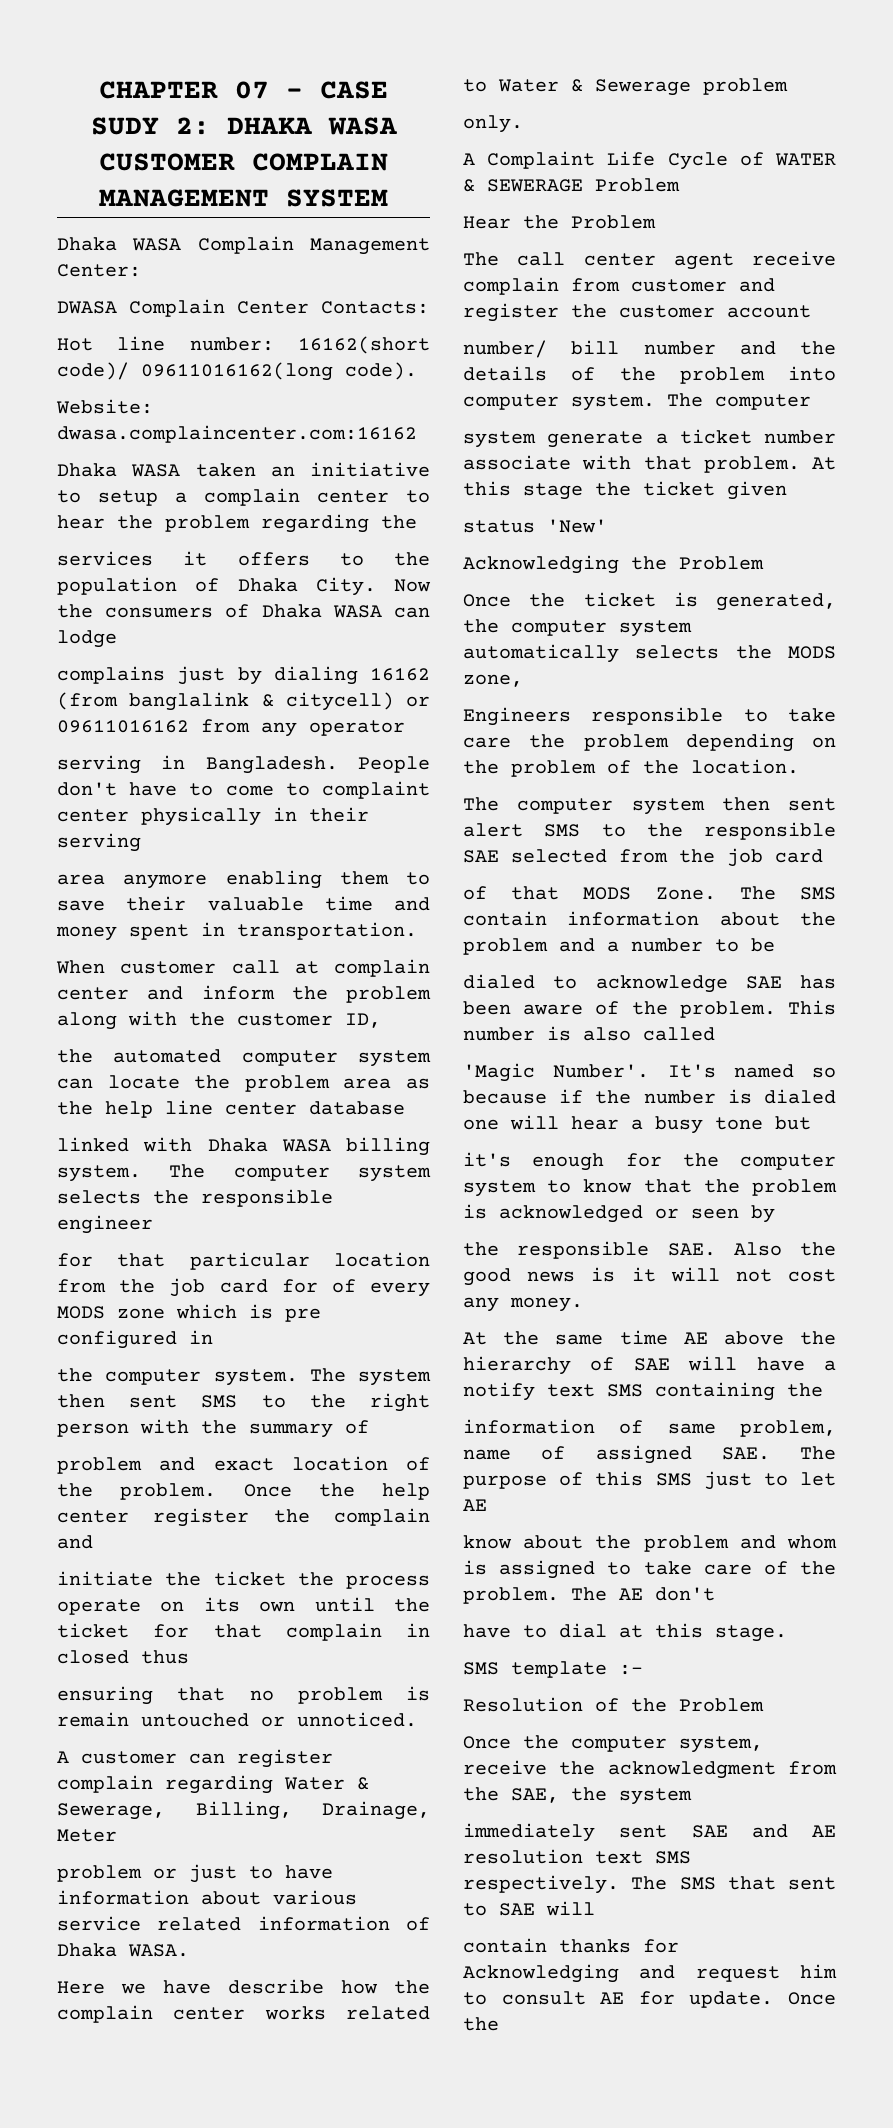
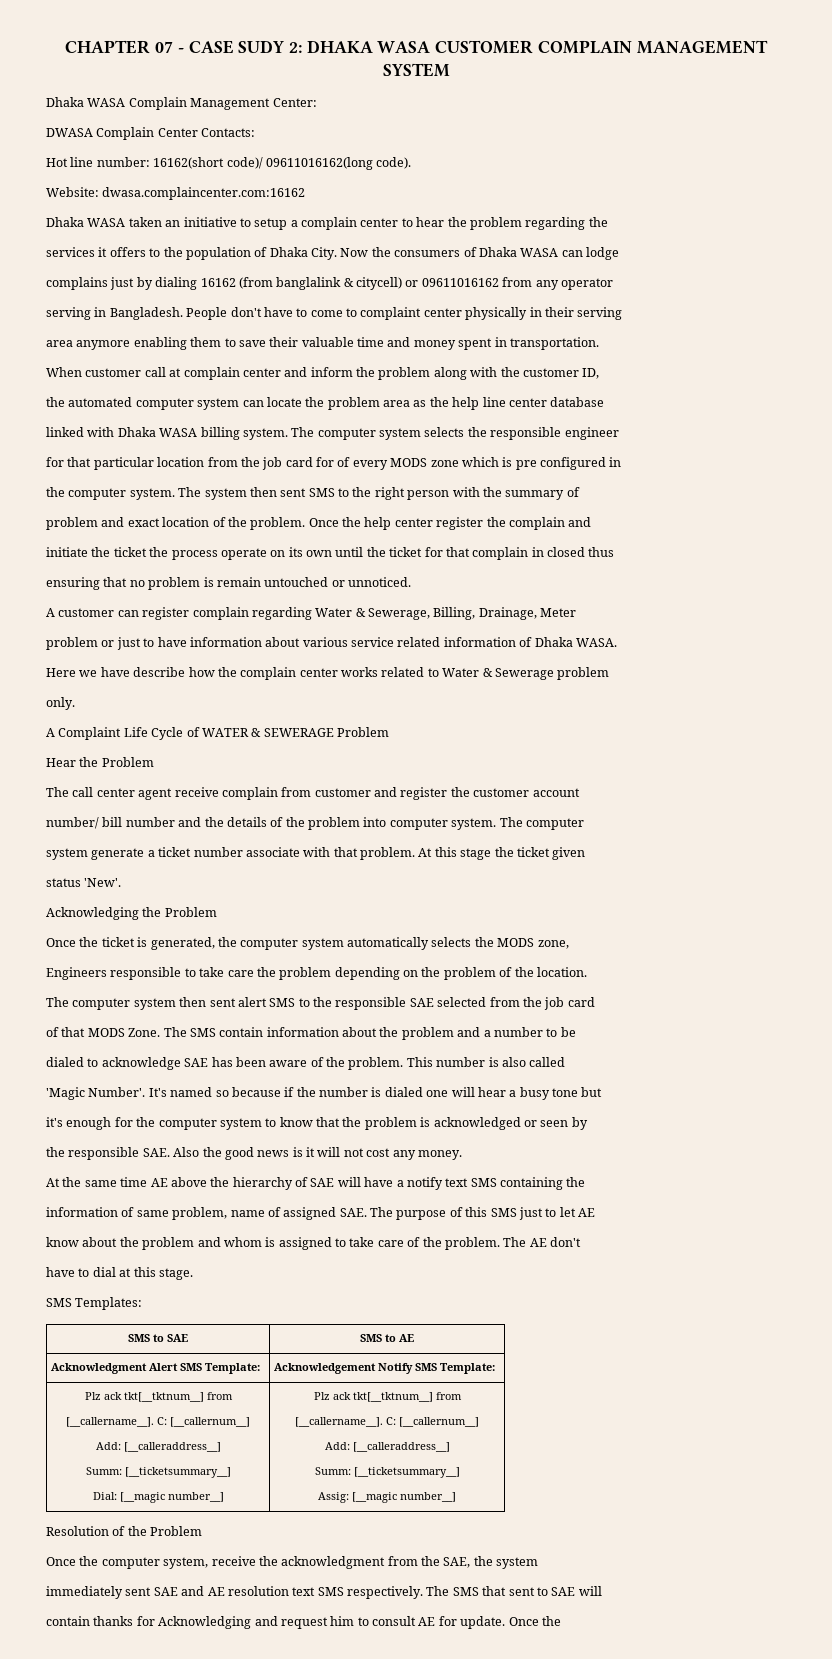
[547,519,607,533] 'New' -> [84,878,122,887] 'New'.
[511,1661,643,1678] template :- -> [75,1297,143,1310] [128,1334,188,1342] [360,1334,414,1342] [51,1363,261,1374] [274,1363,496,1374] [84,1392,233,1402] [66,1417,250,1427] [95,1442,221,1452] [85,1467,231,1478] [92,1492,224,1503] [313,1392,462,1402] [295,1417,479,1427] [324,1442,450,1452] [314,1467,460,1478] [318,1492,456,1503] Templates: // SMS to SAE | SMS to AE // Acknowledgment Alert SMS Template: | Acknowledgement Notify SMS Template: // Plz ack tkt[__tktnum__] from // [__callername__]. C: [__callernum__] // Add: [__calleraddress__] // Summ: [__ticketsummary__] // Dial: [__magic number__] | Plz ack tkt[__tktnum__] from // [__callername__]. C: [__callernum__] // Add: [__calleraddress__] // Summ: [__ticketsummary__] // Assig: [__magic number__]

